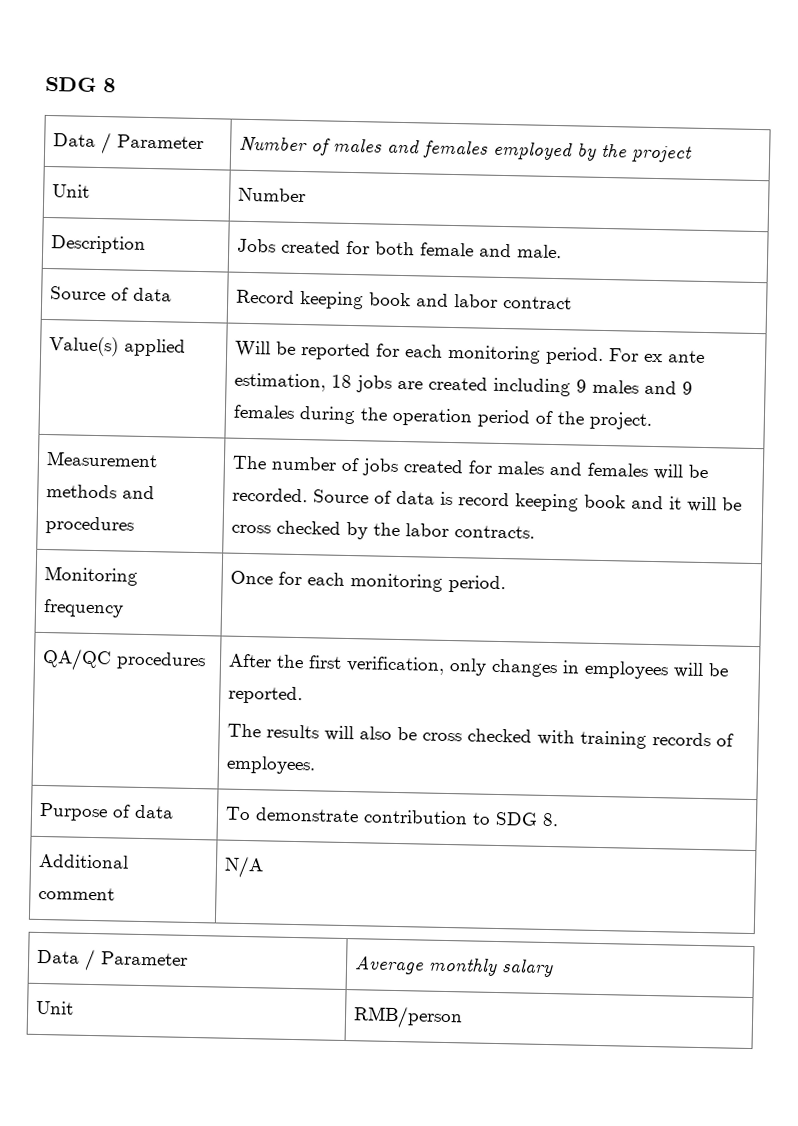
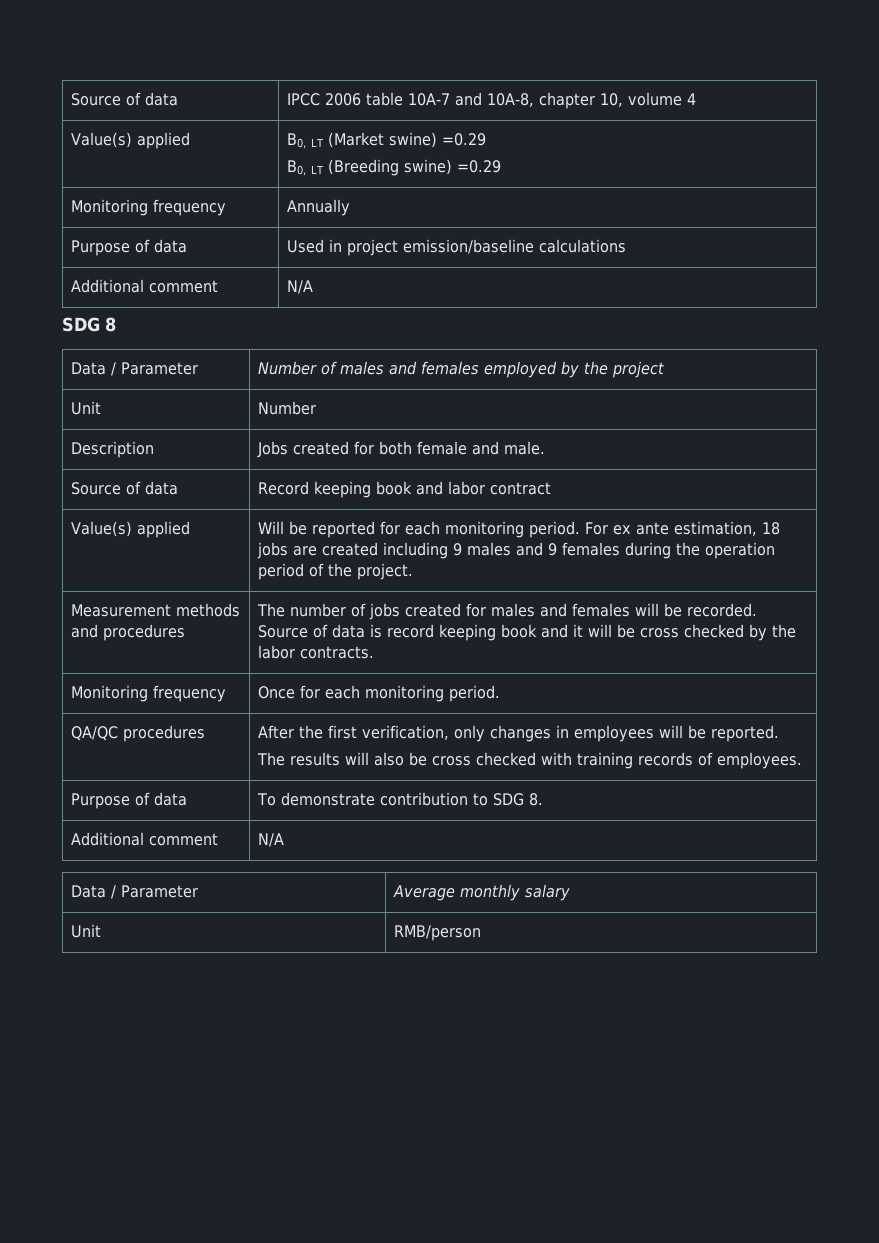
(45, 84) none -> [71,92,179,106] [287,92,697,109] [71,132,191,149] [287,132,487,149] [287,159,502,176] [71,199,227,216] [287,199,351,216] [71,239,188,256] [287,239,627,256] [71,279,219,293] [287,280,314,294] Source of data | IPCC 2006 table 10A-7 and 10A-8, chapter 10, volume 4 // Value(s) applied | B0, LT (Market swine) =0.29 // B0, LT (Breeding swine) =0.29 // Monitoring frequency | Annually // Purpose of data | Used in project emission/baseline calculations // Additional comment | N/A //

